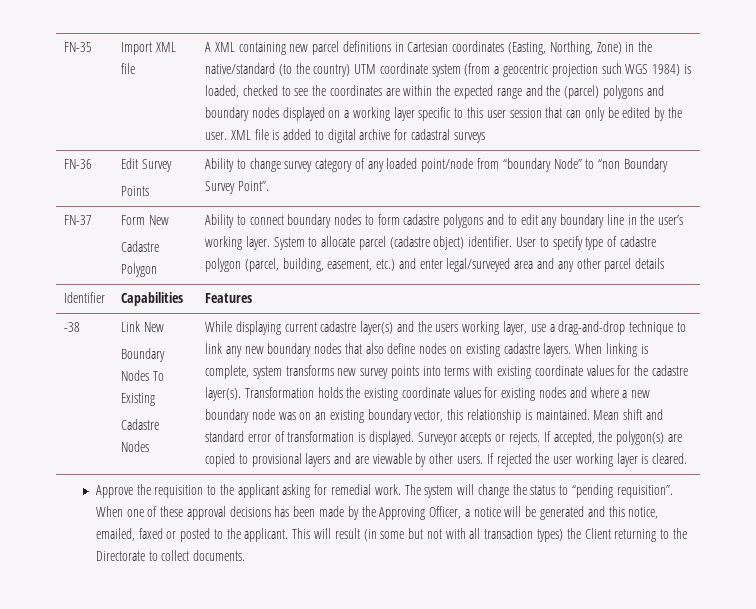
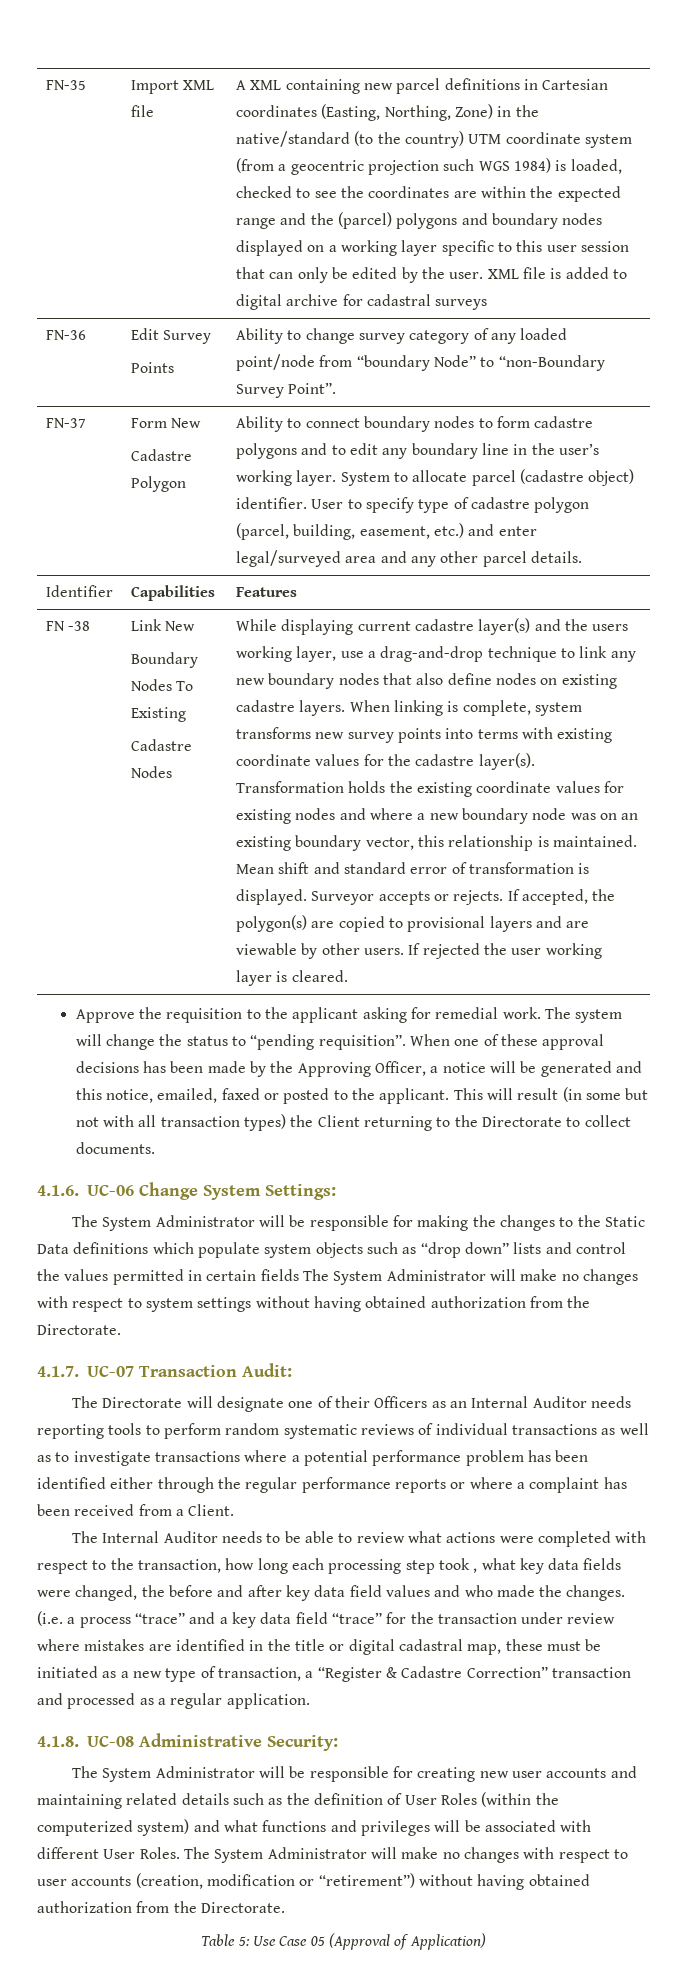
[598,158,668,172] “non Boundary -> [498,355,605,371] “non-Boundary
[635,258,665,269] details -> [530,551,582,563] details.
(252, 298) none -> [45,621,65,631] FN
(246, 555) none -> [37,1182,336,1200] [72,1215,645,1231] [37,1242,626,1258] [37,1269,638,1285] [37,1296,591,1312] [37,1324,121,1335] [37,1363,292,1377] [72,1396,631,1412] [37,1423,649,1439] [37,1450,589,1466] [37,1477,627,1493] [37,1504,235,1516] [72,1531,647,1547] [37,1558,622,1574] [37,1585,626,1601] [37,1611,616,1628] [37,1639,602,1655] [37,1666,631,1682] [37,1693,310,1709] [37,1733,338,1751] [72,1766,637,1782] [37,1792,559,1809] [37,1819,592,1836] [37,1847,628,1863] [37,1873,590,1890] [37,1901,285,1913] [201,1933,486,1950] // 4.1.6. UC-06 Change System Settings: // The System Administrator will be responsible for making the changes to the Static Data definitions which populate system objects such as “drop down” lists and control the values permitted in certain fields The System Administrator will make no changes with respect to system settings without having obtained authorization from the Directorate. // 4.1.7. UC-07 Transaction Audit: // The Directorate will designate one of their Officers as an Internal Auditor needs reporting tools to perform random systematic reviews of individual transactions as well as to investigate transactions where a potential performance problem has been identified either through the regular performance reports or where a complaint has been received from a Client. // The Internal Auditor needs to be able to review what actions were completed with respect to the transaction, how long each processing step took , what key data fields were changed, the before and after key data field values and who made the changes. (i.e. a process “trace” and a key data field “trace” for the transaction under review where mistakes are identified in the title or digital cadastral map, these must be initiated as a new type of transaction, a “Register & Cadastre Correction” transaction and processed as a regular application. // 4.1.8. UC-08 Administrative Security: // The System Administrator will be responsible for creating new user accounts and maintaining related details such as the definition of User Roles (within the computerized system) and what functions and privileges will be associated with different User Roles. The System Administrator will make no changes with respect to user accounts (creation, modification or “retirement”) without having obtained authorization from the Directorate. // Table 5: Use Case 05 (Approval of Application)

